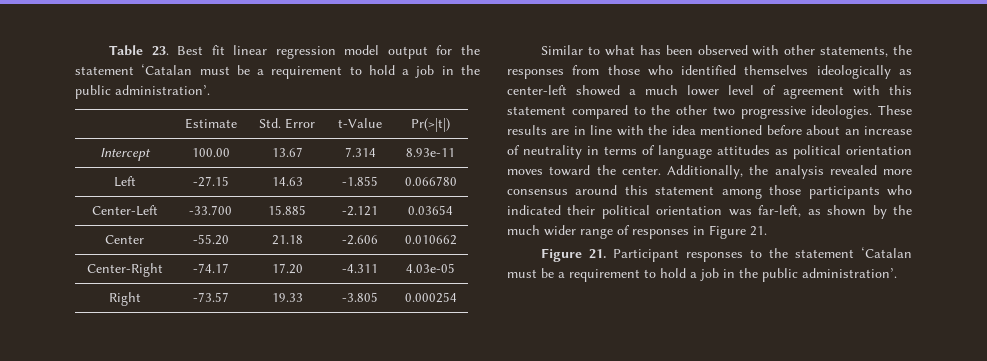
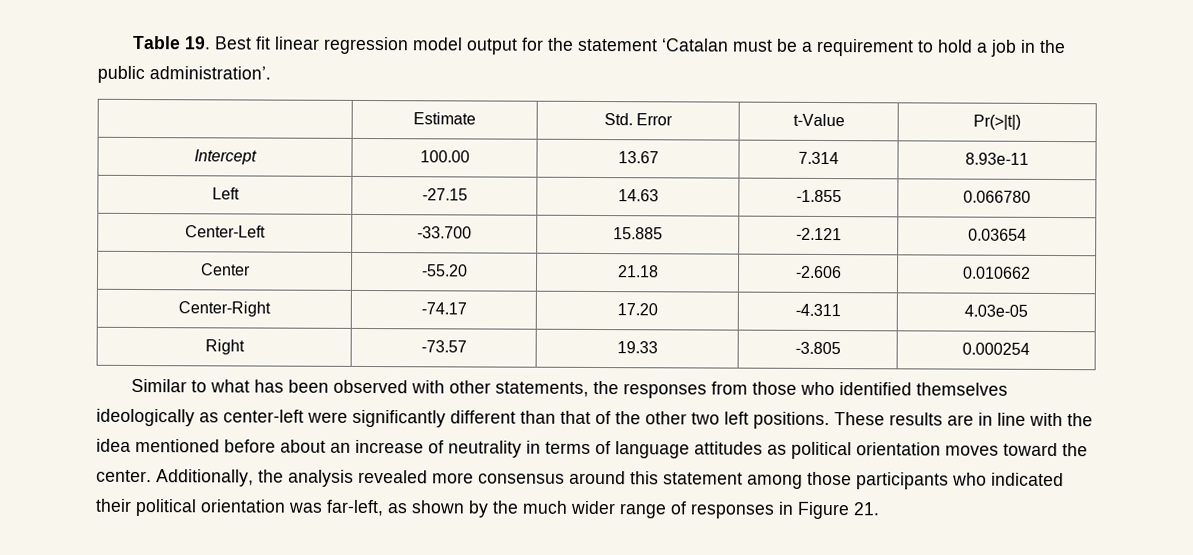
[151,46,169,56] 23. -> [184,36,212,50] 19.
[576,85,912,99] [507,105,646,119] showed a much lower level of agreement with this statement compared to -> [307,409,611,428] were significantly different than that of
[740,105,873,119] progressive ideologies. -> [724,411,830,430] left positions.
[541,247,912,262] [507,268,897,282] // Figure 21. Participant responses to the statement ‘Catalan must be a requirement to hold a job in the public administration’. -> (880, 509) none

